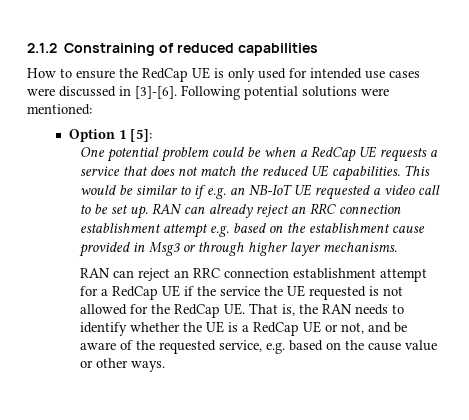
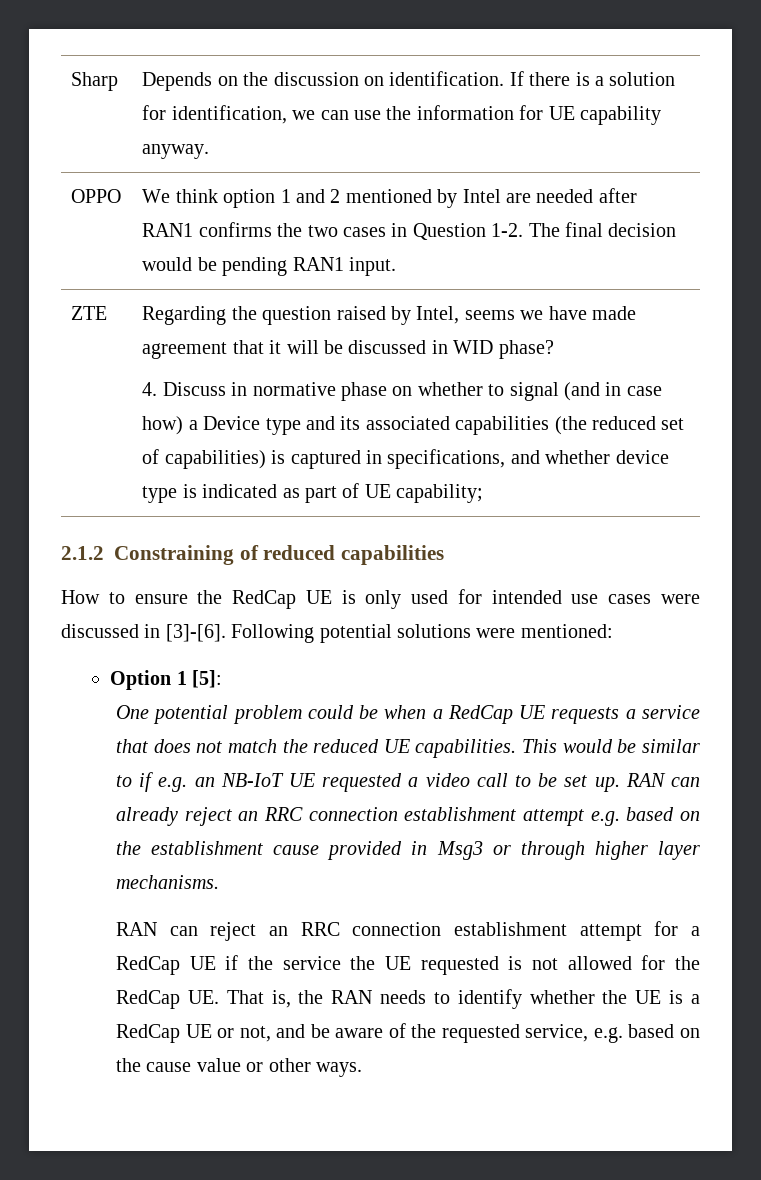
(27, 48) none -> [71,72,119,91] [142,71,676,91] [142,105,661,125] [142,144,210,159] [71,189,122,203] [142,188,637,208] [142,222,677,240] [142,257,396,276] [71,306,108,320] [142,306,636,325] [142,340,554,359] [142,382,662,401] [142,416,685,435] [142,449,669,469] [142,483,484,503] Sharp | Depends on the discussion on identification. If there is a solution for identification, we can use the information for UE capability anyway. // OPPO | We think option 1 and 2 mentioned by Intel are needed after RAN1 confirms the two cases in Question 1-2. The final decision would be pending RAN1 input. // ZTE | Regarding the question raised by Intel, seems we have made agreement that it will be discussed in WID phase? // 4. Discuss in normative phase on whether to signal (and in case how) a Device type and its associated capabilities (the reduced set of capabilities) is captured in specifications, and whether device type is indicated as part of UE capability; //

